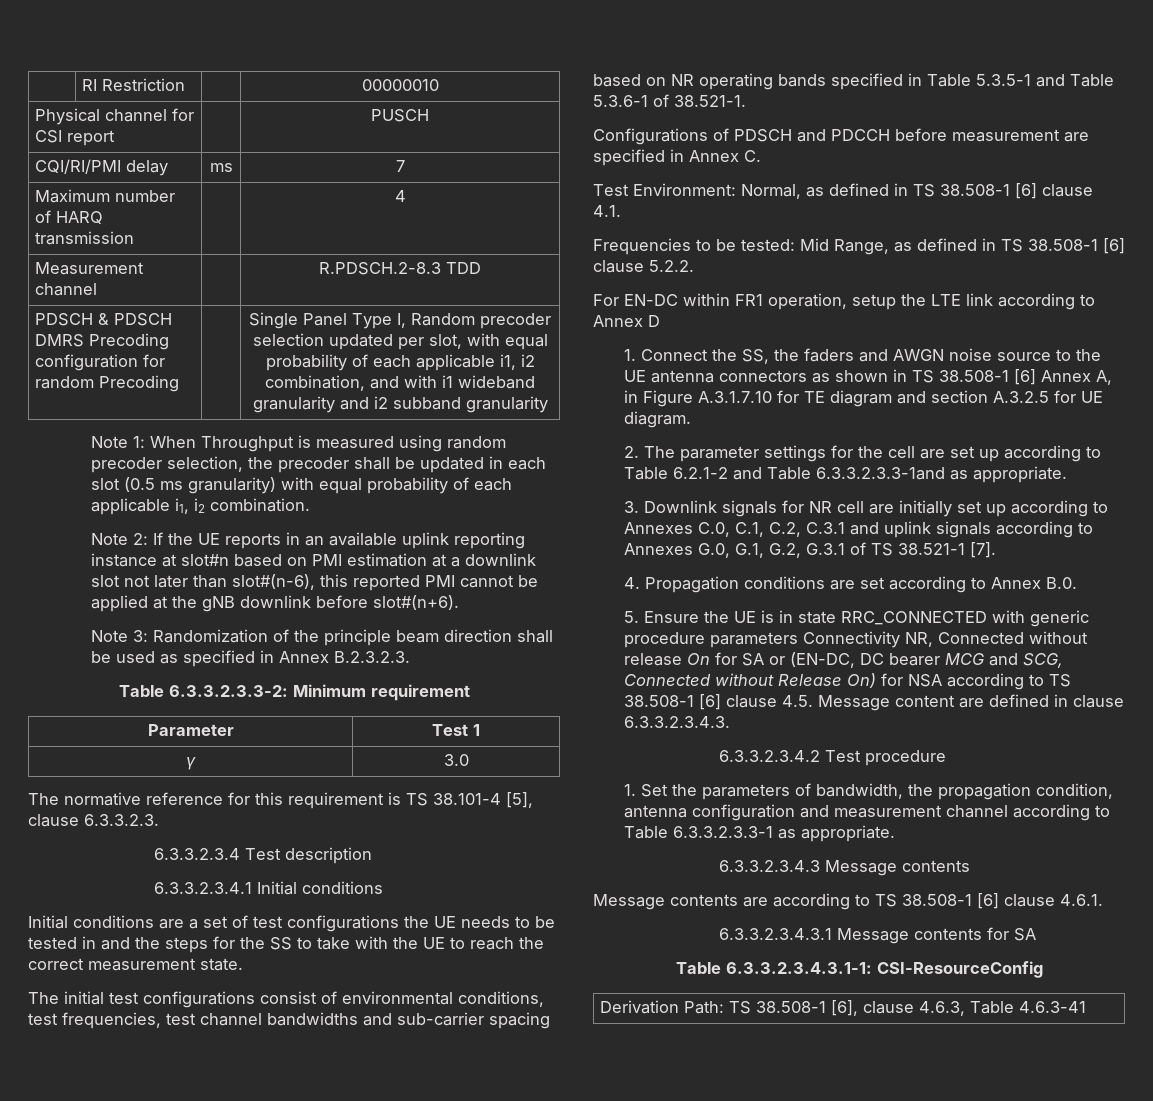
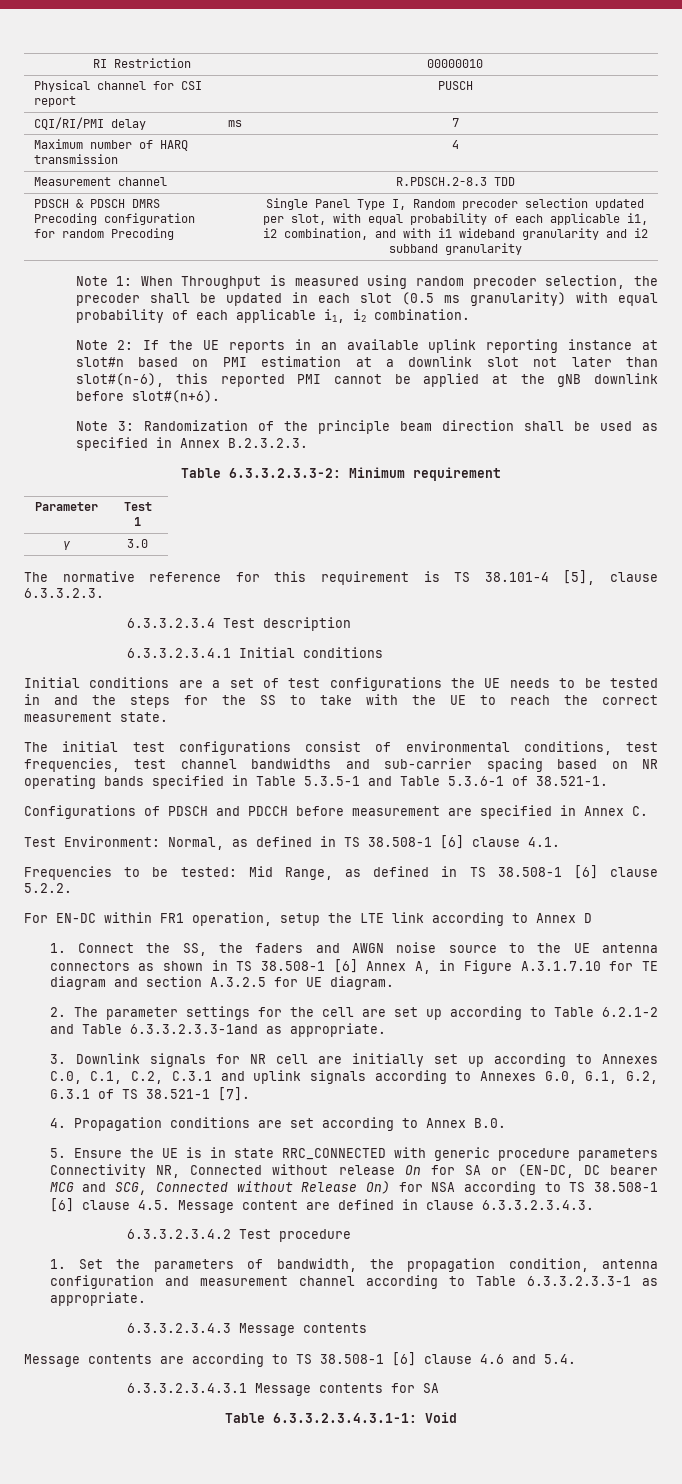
[1060,894,1103,906] 4.6.1. -> [480,1354,576,1364] 4.6 and 5.4.
[876,961,1043,978] [600,1000,1087,1016] CSI-ResourceConfig // Derivation Path: TS 38.508-1 [6], clause 4.6.3, Table 4.6.3-41 -> [425,1412,457,1423] Void

